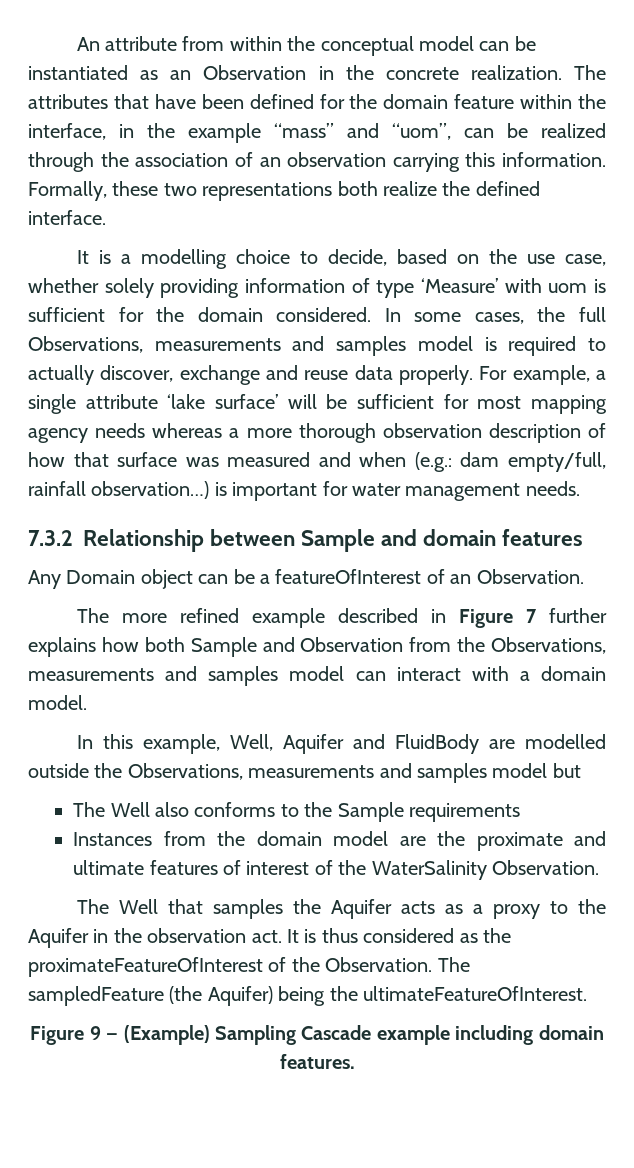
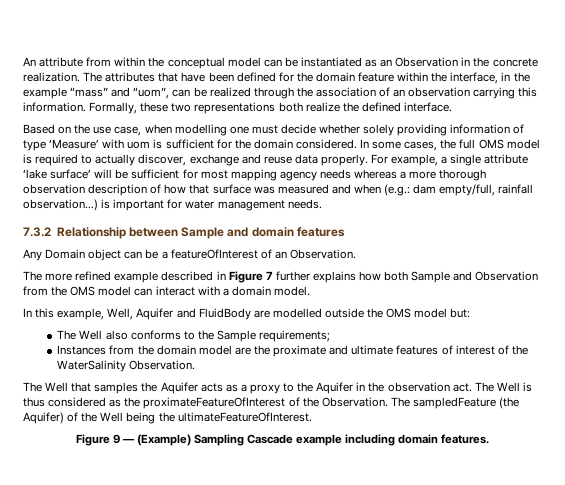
[76,249,607,269] It is a modelling choice to decide, based on the use case, -> [23,124,316,136] Based on the use case, when modelling one must decide
[28,336,407,356] Observations, measurements and samples -> [478,139,504,149] OMS
[491,637,606,654] [28,666,279,686] Observations, measurements and samples -> [70,286,96,296] OMS
[127,763,581,783] Observations, measurements and samples model but -> [386,308,471,318] OMS model but:
[409,803,521,822] requirements -> [259,330,331,342] requirements;
[287,929,299,943] It -> [474,382,520,392] The Well
(273, 996) none -> [67,412,124,422] of the Well

